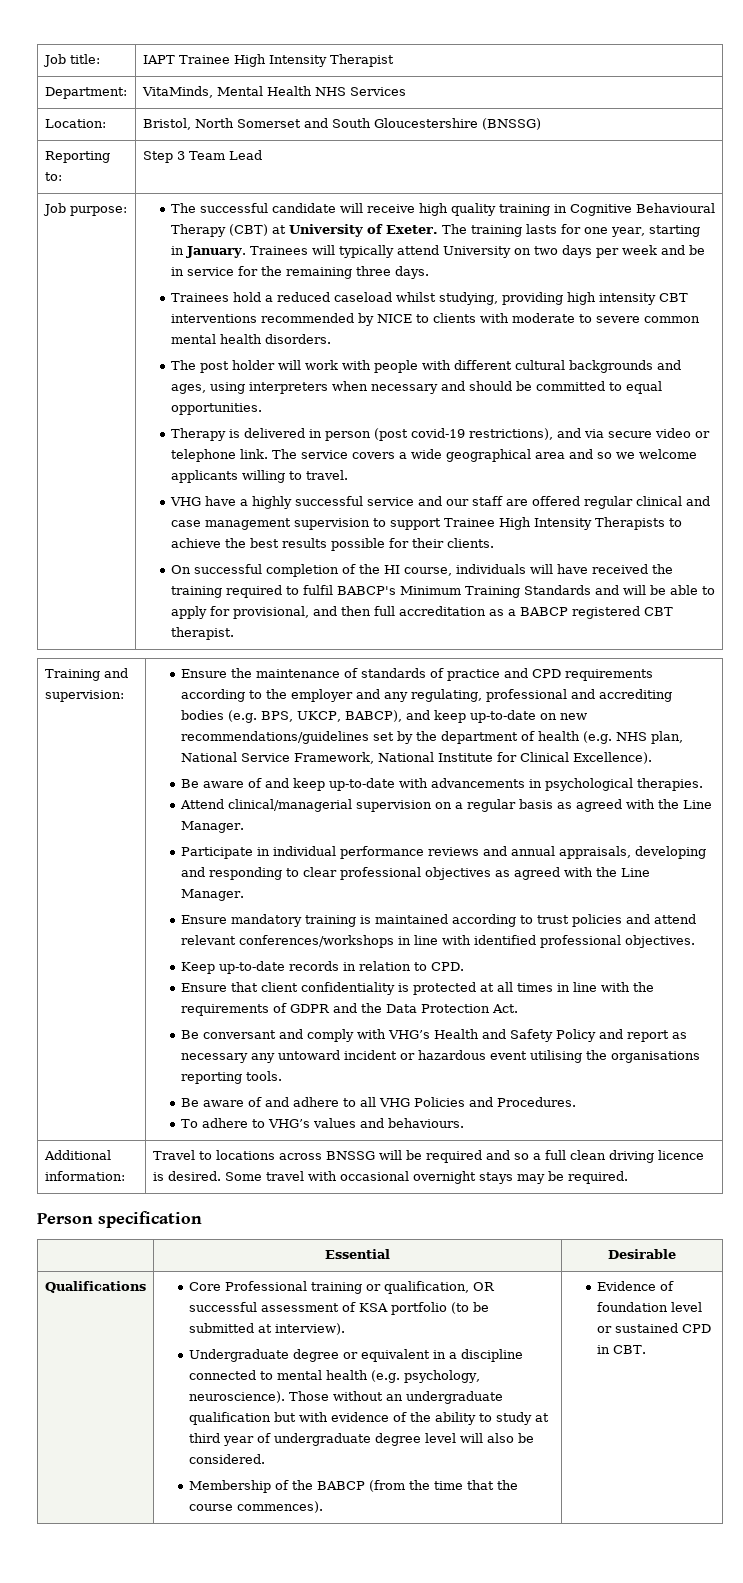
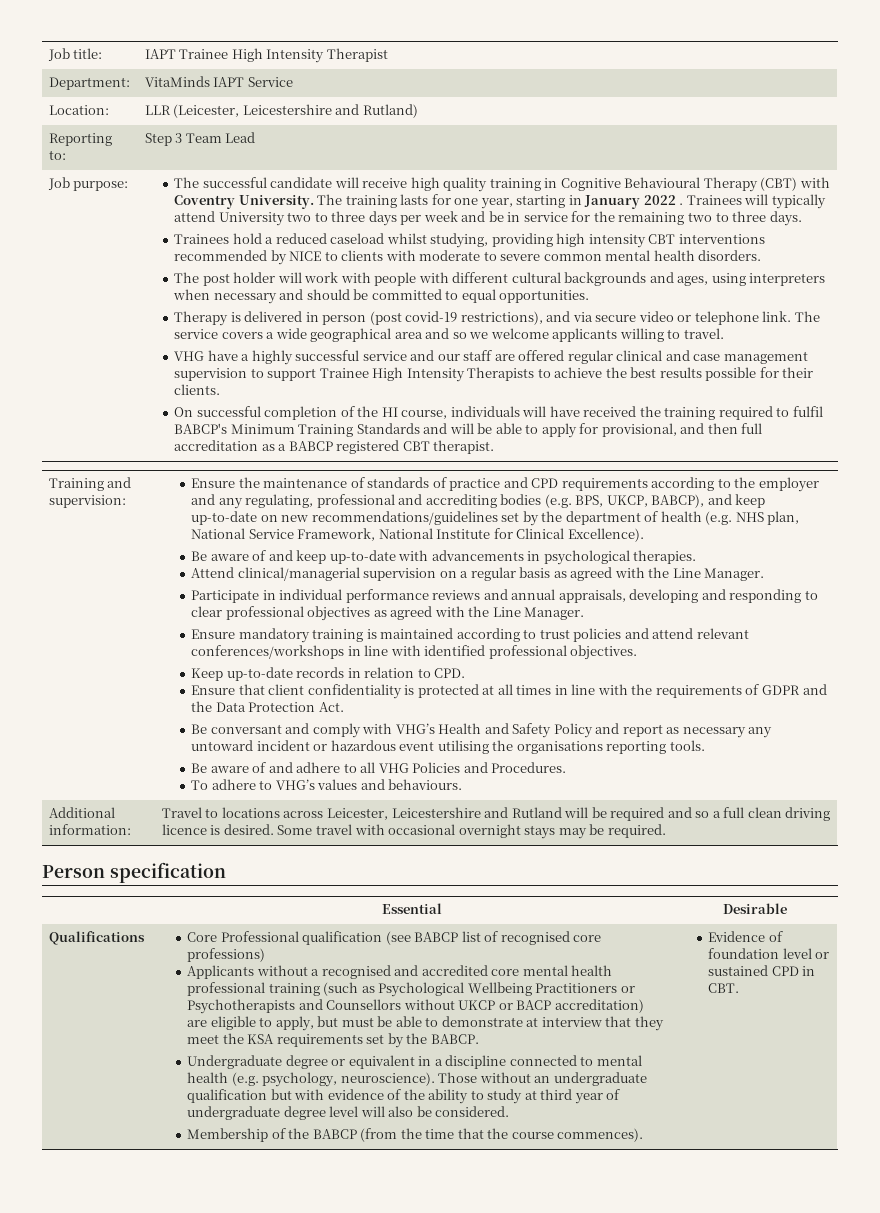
[141,86,406,98] [44,119,106,128] [142,118,541,130] VitaMinds, Mental Health NHS Services // Location: | Bristol, North Somerset and South Gloucestershire (BNSSG) -> [144,76,293,87] [48,105,109,115] [144,104,418,118] VitaMinds IAPT Service // Location: | LLR (Leicester, Leicestershire and Rutland)
[272,224,439,237] at University of Exeter. -> [799,177,830,188] [174,195,314,209] with Coventry University.
[186,246,247,258] January. -> [584,195,684,209] January 2022 .
[514,246,559,255] on two -> [287,211,366,222] two to three
(353, 273) none -> [687,212,729,222] two to
[325,1151,375,1160] BNSSG -> [326,807,562,820] Leicester, Leicestershire and Rutland
[311,1281,496,1294] [189,1302,490,1315] [189,1323,346,1335] training or qualification, OR successful assessment of KSA portfolio (to be submitted at interview). -> [302,931,602,945] [187,948,266,962] [187,965,613,979] [187,982,635,997] [187,999,644,1014] [187,1016,664,1031] [187,1033,479,1048] qualification (see BABCP list of recognised core professions) // Applicants without a recognised and accredited core mental health professional training (such as Psychological Wellbeing Practitioners or Psychotherapists and Counsellors without UKCP or BACP accreditation) are eligible to apply, but must be able to demonstrate at interview that they meet the KSA requirements set by the BABCP.

